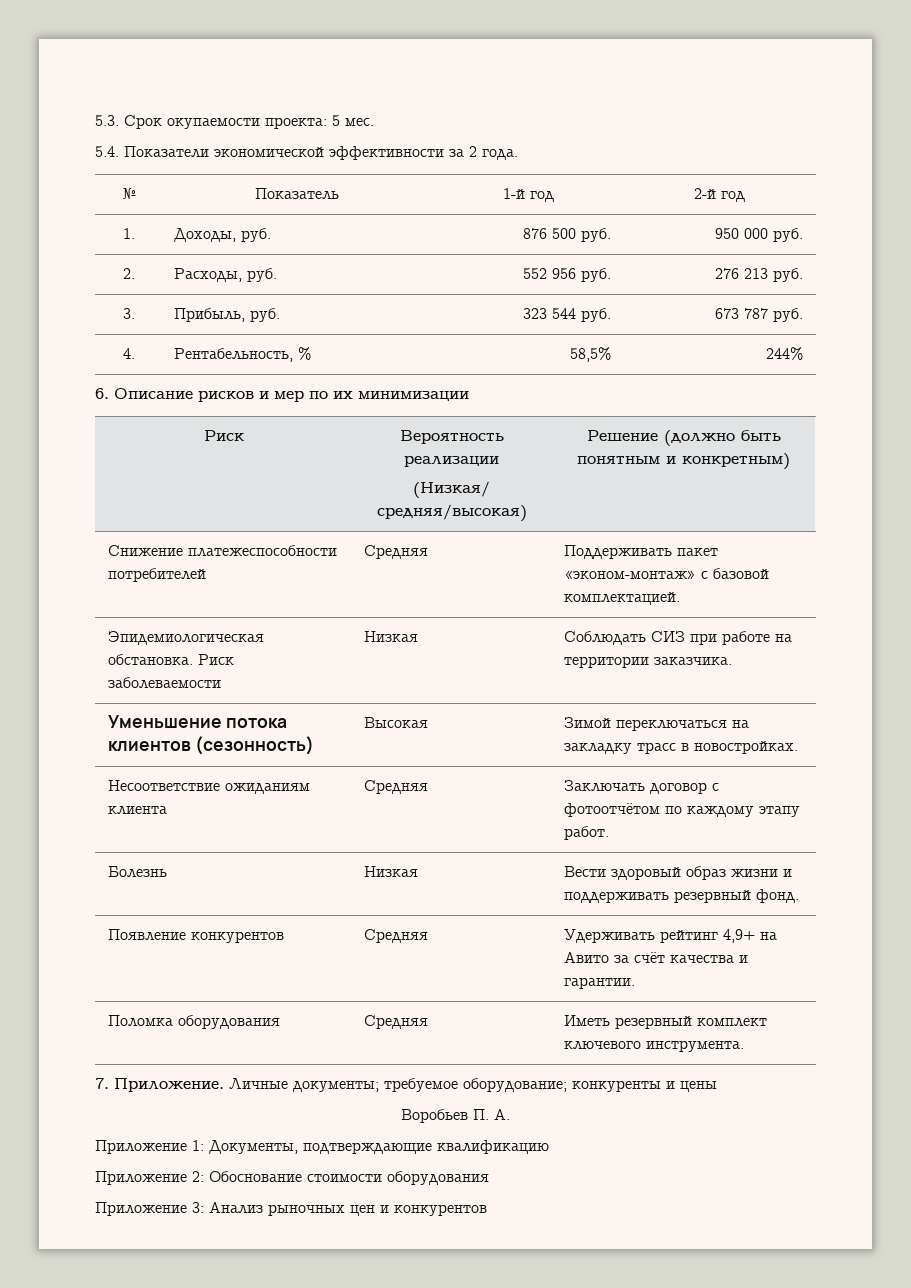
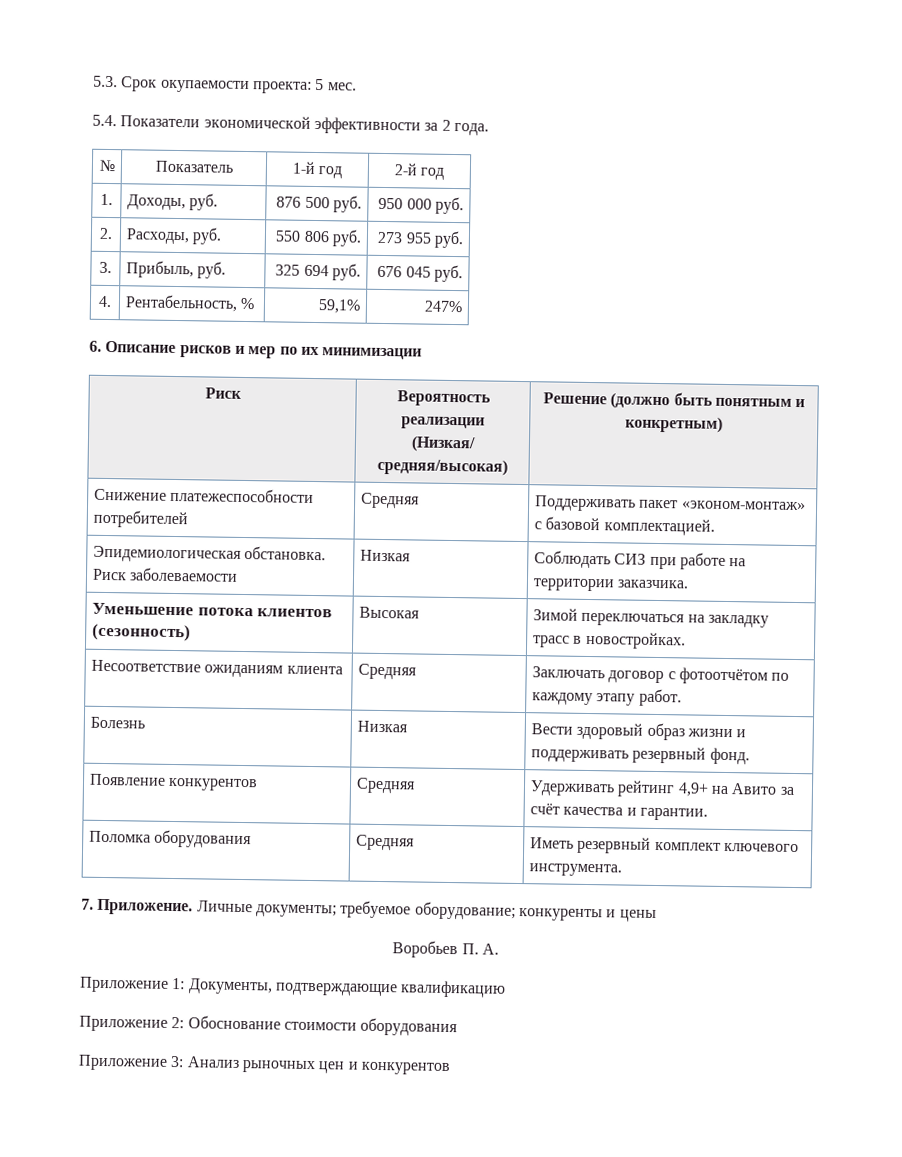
[523,268,612,282] [715,268,769,279] 552 956 руб. | 276 213 -> [275,229,363,247] [377,231,432,244] 550 806 руб. | 273 955
[523,308,612,322] [715,308,769,319] 323 544 руб. | 673 787 -> [275,263,362,281] [377,265,431,278] 325 694 руб. | 676 045
[570,347,612,362] [766,347,804,360] 58,5% | 244% -> [318,299,362,314] [424,300,464,313] 59,1% | 247%

